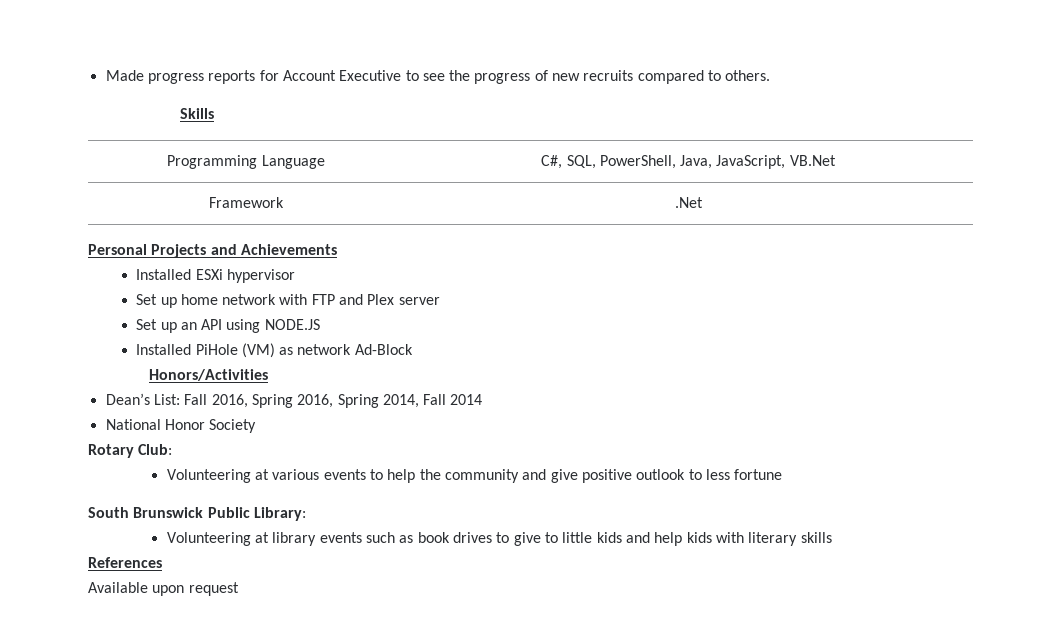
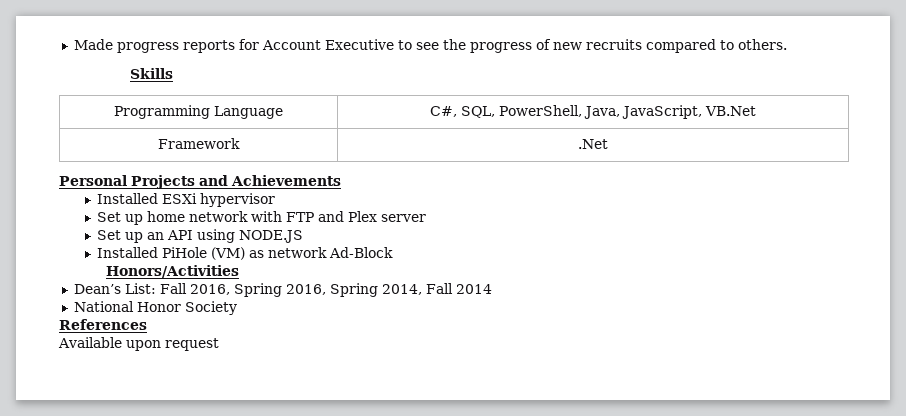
[88,444,173,458] [166,469,783,483] [88,507,306,521] [166,532,832,546] // Rotary Club: // Volunteering at various events to help the community and give positive outlook to less fortune // South Brunswick Public Library: // Volunteering at library events such as book drives to give to little kids and help kids with literary skills -> (237, 308) none

